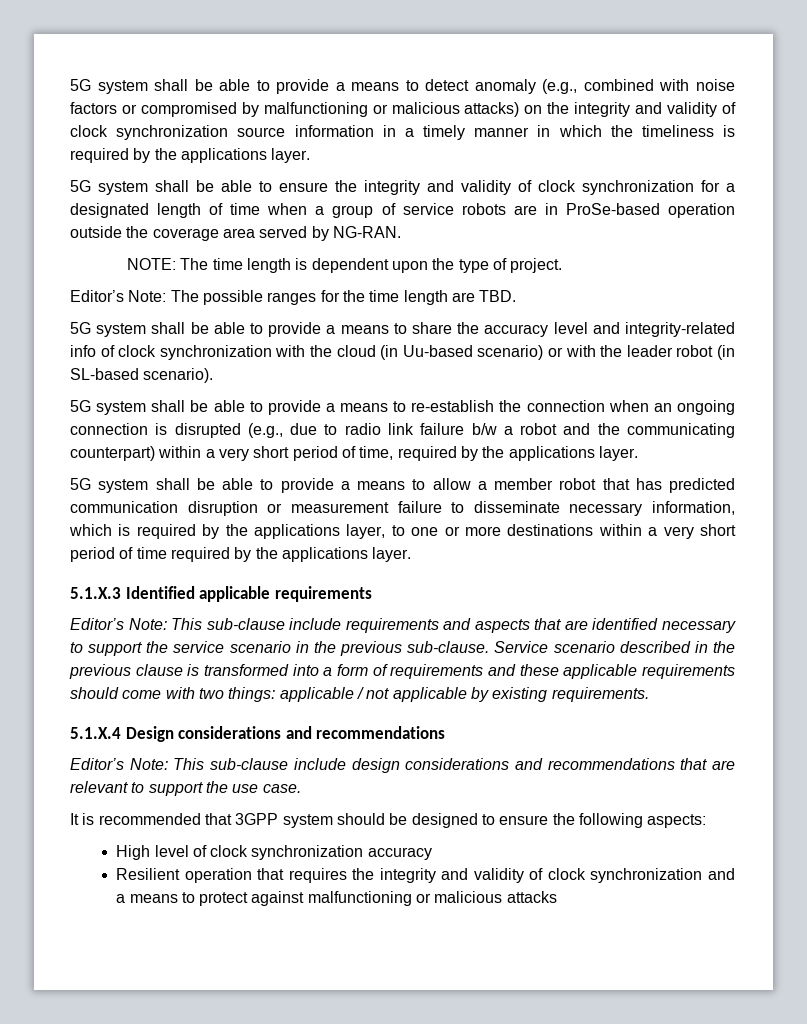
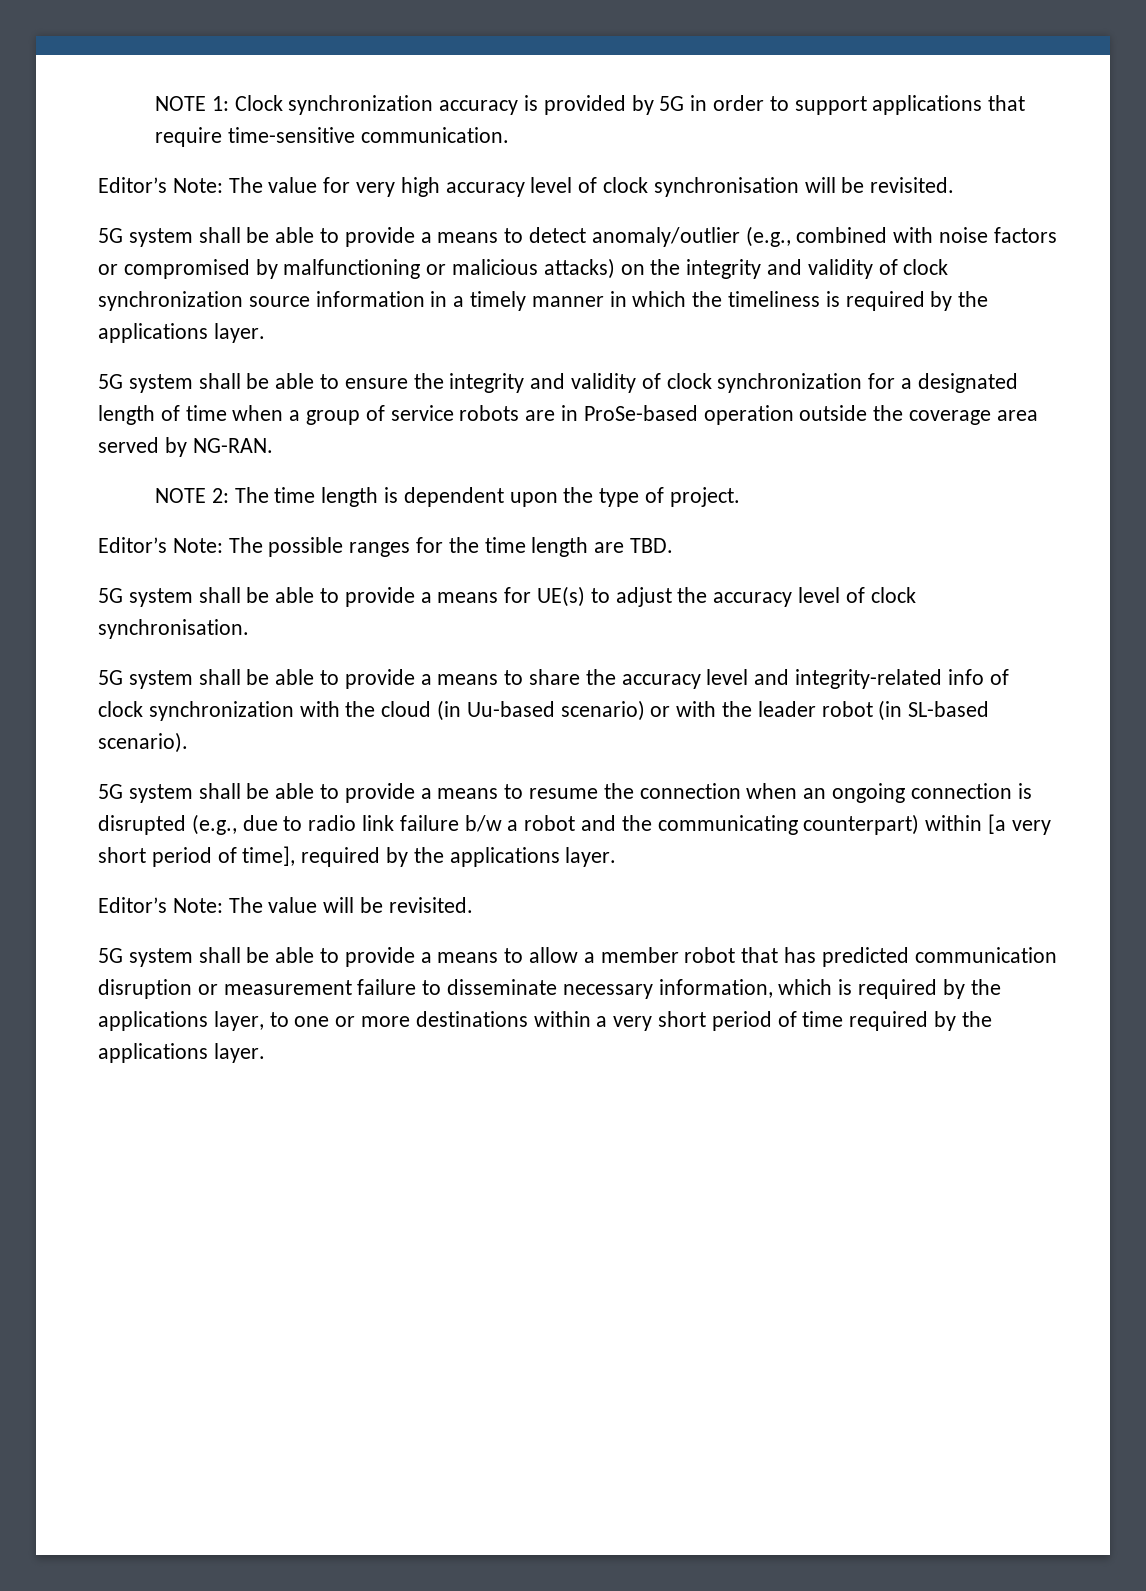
(70, 85) none -> [154,95,1026,115] [154,127,509,147] [98,177,955,197] NOTE 1: Clock synchronization accuracy is provided by 5G in order to support applications that require time-sensitive communication. // Editor’s Note: The value for very high accuracy level of clock synchronisation will be revisited. //
[474,79,536,94] anomaly -> [591,227,740,247] anomaly/outlier
[127,258,177,270] NOTE: -> [154,488,229,503] NOTE 2:
(517, 296) none -> [98,586,916,607] [98,619,249,639] // 5G system shall be able to provide a means for UE(s) to adjust the accuracy level of clock synchronisation.
[411,400,495,412] re-establish -> [529,788,599,799] resume
[205,446,638,461] a very short period of time, required by the applications layer. -> [988,814,1051,835] [98,846,617,867] [98,897,473,913] [a very short period of time], required by the applications layer. // Editor’s Note: The value will be revisited.
[70,586,372,602] [70,618,736,633] [70,641,735,656] [69,664,736,679] [70,687,649,702] [70,726,446,742] [70,758,736,773] [70,781,301,796] [70,813,707,828] [116,845,432,860] [116,868,735,883] [116,891,557,906] // 5.1.X.3 Identified applicable requirements // Editor’s Note: This sub-clause include requirements and aspects that are identified necessary to support the service scenario in the previous sub-clause. Service scenario described in the previous clause is transformed into a form of requirements and these applicable requirements should come with two things: applicable / not applicable by existing requirements. // 5.1.X.4 Design considerations and recommendations // Editor’s Note: This sub-clause include design considerations and recommendations that are relevant to support the use case. // It is recommended that 3GPP system should be designed to ensure the following aspects: // High level of clock synchronization accuracy // Resilient operation that requires the integrity and validity of clock synchronization and a means to protect against malfunctioning or malicious attacks -> (265, 1053) none

